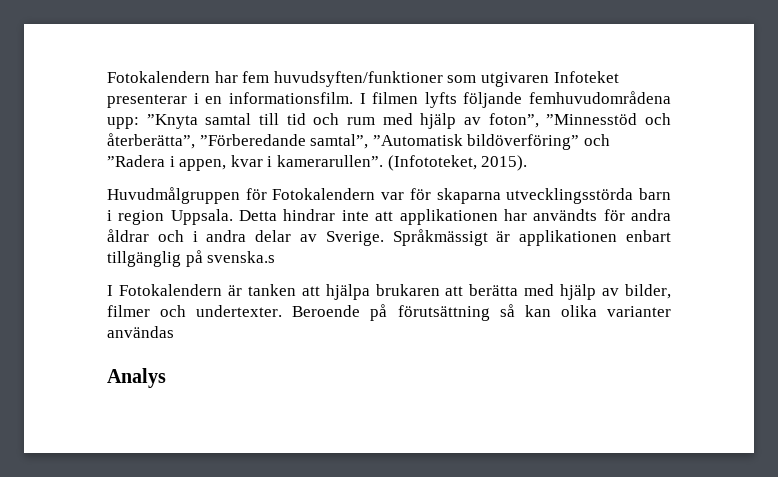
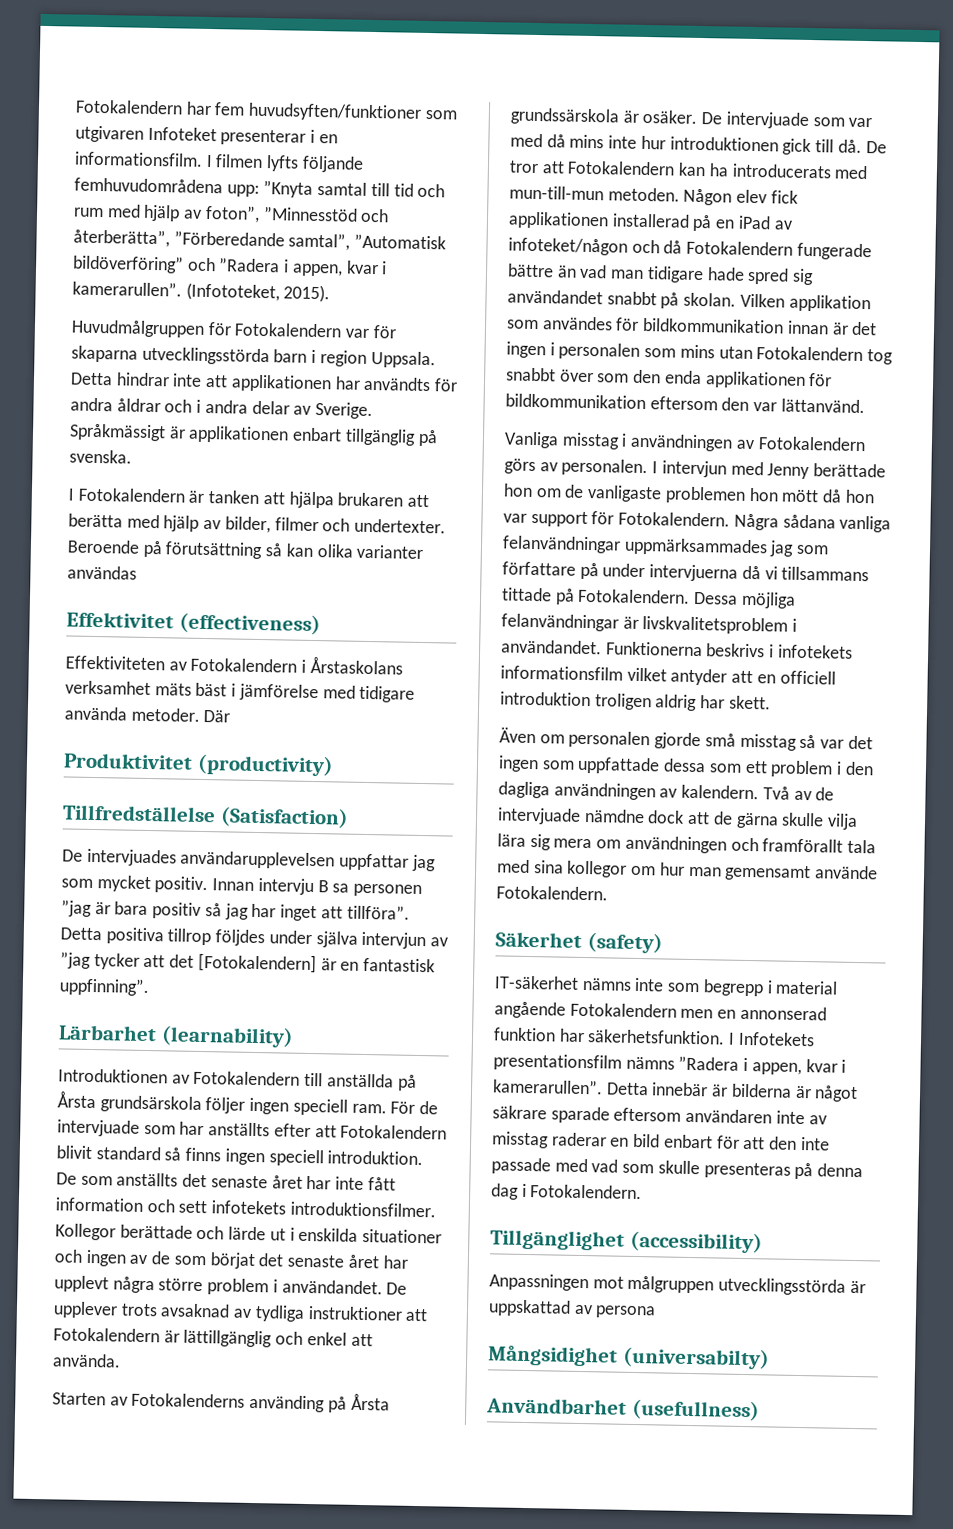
[207,251,276,263] svenska.s -> [69,449,132,464] svenska.
[107,368,166,388] Analys -> [66,611,321,636] [65,655,403,675] [65,680,416,703] [64,706,231,723] [63,752,334,777] [62,804,349,829] [62,848,436,872] [61,875,423,898] [61,899,410,922] [60,927,449,950] [60,951,436,974] [59,977,150,997] [58,1024,294,1048] [58,1068,417,1091] [57,1090,439,1116] [57,1119,448,1140] [56,1145,424,1167] [56,1172,396,1191] [55,1197,436,1218] [55,1223,443,1244] [54,1249,408,1270] [54,1275,408,1296] [53,1301,429,1322] [53,1327,373,1348] [52,1353,121,1368] [52,1392,390,1413] [510,107,873,129] [510,133,887,156] [509,160,869,180] [509,185,798,206] [508,211,793,232] [508,237,872,261] [507,263,815,286] [507,289,871,313] [506,316,878,336] [506,341,894,365] [506,367,833,389] [505,393,865,414] [504,431,866,452] [504,458,887,480] [503,483,875,504] [503,510,892,533] [502,535,830,557] [502,561,870,582] [502,587,796,609] [501,613,798,635] [501,639,853,659] [500,665,836,686] [500,691,771,712] [499,727,873,751] [498,755,874,778] [498,781,835,801] [497,807,859,830] [497,833,877,854] [497,859,879,882] [496,885,608,901] [495,931,663,954] [494,975,839,997] [494,1001,827,1021] [493,1027,815,1047] [493,1053,847,1076] [492,1078,859,1103] [492,1105,827,1125] [491,1131,830,1151] [491,1157,864,1180] [491,1183,643,1200] [490,1229,763,1254] [489,1273,866,1296] [488,1299,657,1319] [488,1345,770,1370] [486,1397,760,1422] Effektivitet (effectiveness) // Effektiviteten av Fotokalendern i Årstaskolans verksamhet mäts bäst i jämförelse med tidigare använda metoder. Där // Produktivitet (productivity) // Tillfredställelse (Satisfaction) // De intervjuades användarupplevelsen uppfattar jag som mycket positiv. Innan intervju B sa personen ”jag är bara positiv så jag har inget att tillföra”. Detta positiva tillrop följdes under själva intervjun av ”jag tycker att det [Fotokalendern] är en fantastisk uppfinning”. // Lärbarhet (learnability) // Introduktionen av Fotokalendern till anställda på Årsta grundsärskola följer ingen speciell ram. För de intervjuade som har anställts efter att Fotokalendern blivit standard så finns ingen speciell introduktion. De som anställts det senaste året har inte fått information och sett infotekets introduktionsfilmer. Kollegor berättade och lärde ut i enskilda situationer och ingen av de som börjat det senaste året har upplevt några större problem i användandet. De upplever trots avsaknad av tydliga instruktioner att Fotokalendern är lättillgänglig och enkel att använda. // Starten av Fotokalenderns använding på Årsta grundssärskola är osäker. De intervjuade som var med då mins inte hur introduktionen gick till då. De tror att Fotokalendern kan ha introducerats med mun-till-mun metoden. Någon elev fick applikationen installerad på en iPad av infoteket/någon och då Fotokalendern fungerade bättre än vad man tidigare hade spred sig användandet snabbt på skolan. Vilken applikation som användes för bildkommunikation innan är det ingen i personalen som mins utan Fotokalendern tog snabbt över som den enda applikationen för bildkommunikation eftersom den var lättanvänd. // Vanliga misstag i användningen av Fotokalendern görs av personalen. I intervjun med Jenny berättade hon om de vanligaste problemen hon mött då hon var support för Fotokalendern. Några sådana vanliga felanvändningar uppmärksammades jag som författare på under intervjuerna då vi tillsammans tittade på Fotokalendern. Dessa möjliga felanvändningar är livskvalitetsproblem i användandet. Funktionerna beskrivs i infotekets informationsfilm vilket antyder att en officiell introduktion troligen aldrig har skett. // Även om personalen gjorde små misstag så var det ingen som uppfattade dessa som ett problem i den dagliga användningen av kalendern. Två av de intervjuade nämdne dock att de gärna skulle vilja lära sig mera om användningen och framförallt tala med sina kollegor om hur man gemensamt använde Fotokalendern. // Säkerhet (safety) // IT-säkerhet nämns inte som begrepp i material angående Fotokalendern men en annonserad funktion har säkerhetsfunktion. I Infotekets presentationsfilm nämns ”Radera i appen, kvar i kamerarullen”. Detta innebär är bilderna är något säkrare sparade eftersom användaren inte av misstag raderar en bild enbart för att den inte passade med vad som skulle presenteras på denna dag i Fotokalendern. // Tillgänglighet (accessibility) // Anpassningen mot målgruppen utvecklingsstörda är uppskattad av persona // Mångsidighet (universabilty) // Användbarhet (usefullness)

